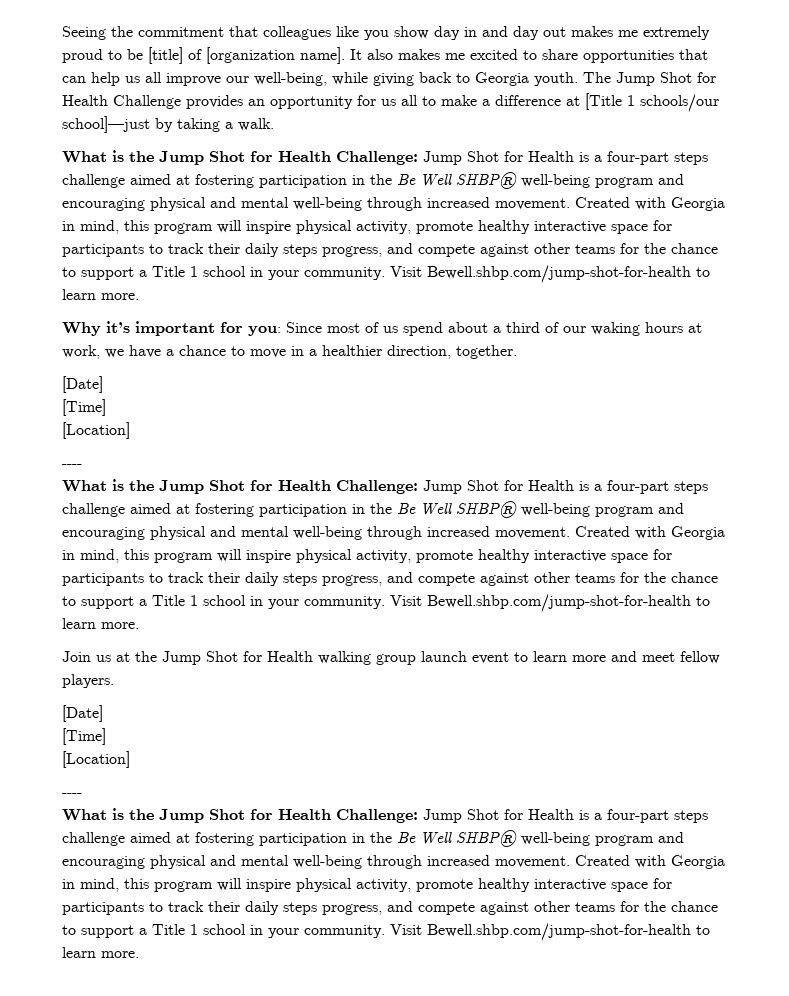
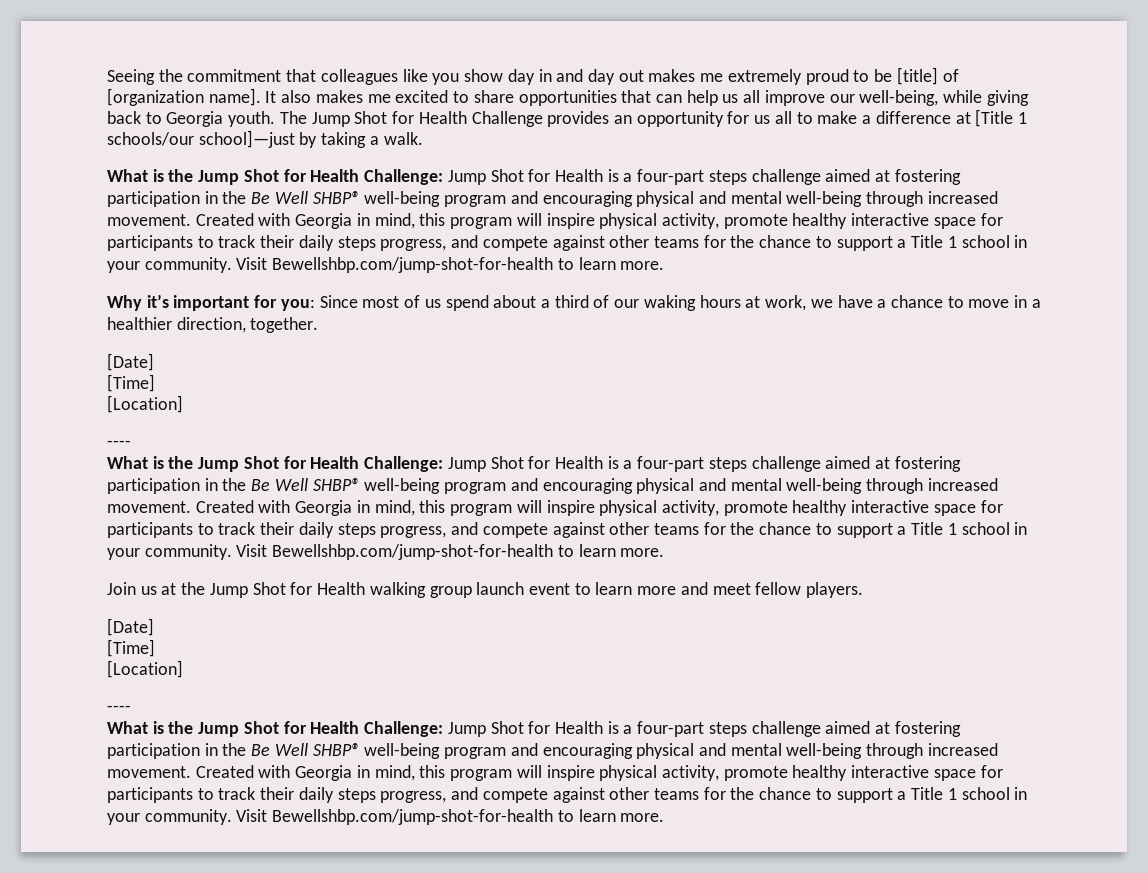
[427,265,691,283] Bewell.shbp.com/jump-shot-for-health -> [272,257,554,273] Bewellshbp.com/jump-shot-for-health
[427,594,691,612] Bewell.shbp.com/jump-shot-for-health -> [272,544,554,560] Bewellshbp.com/jump-shot-for-health
[427,923,691,941] Bewell.shbp.com/jump-shot-for-health -> [272,809,554,825] Bewellshbp.com/jump-shot-for-health

